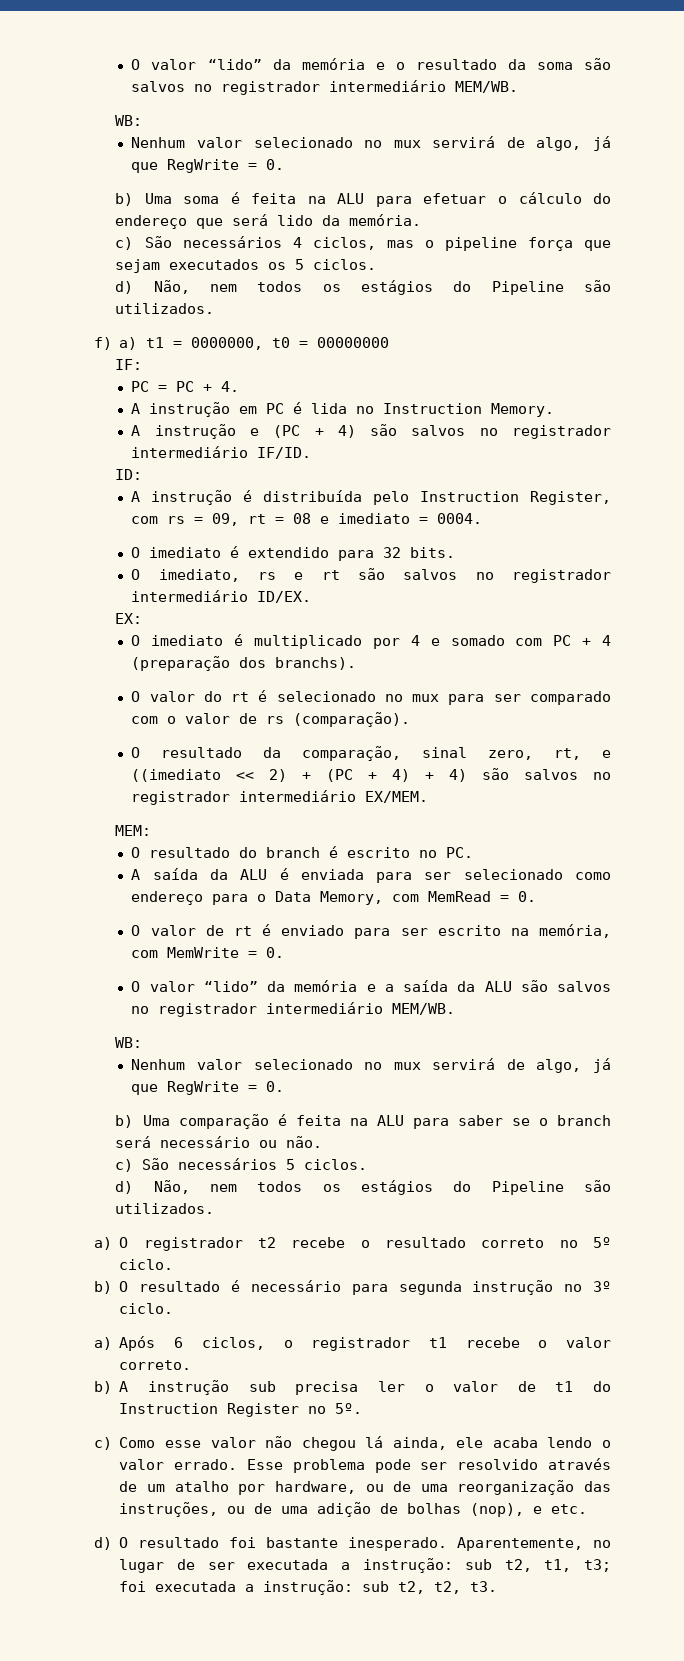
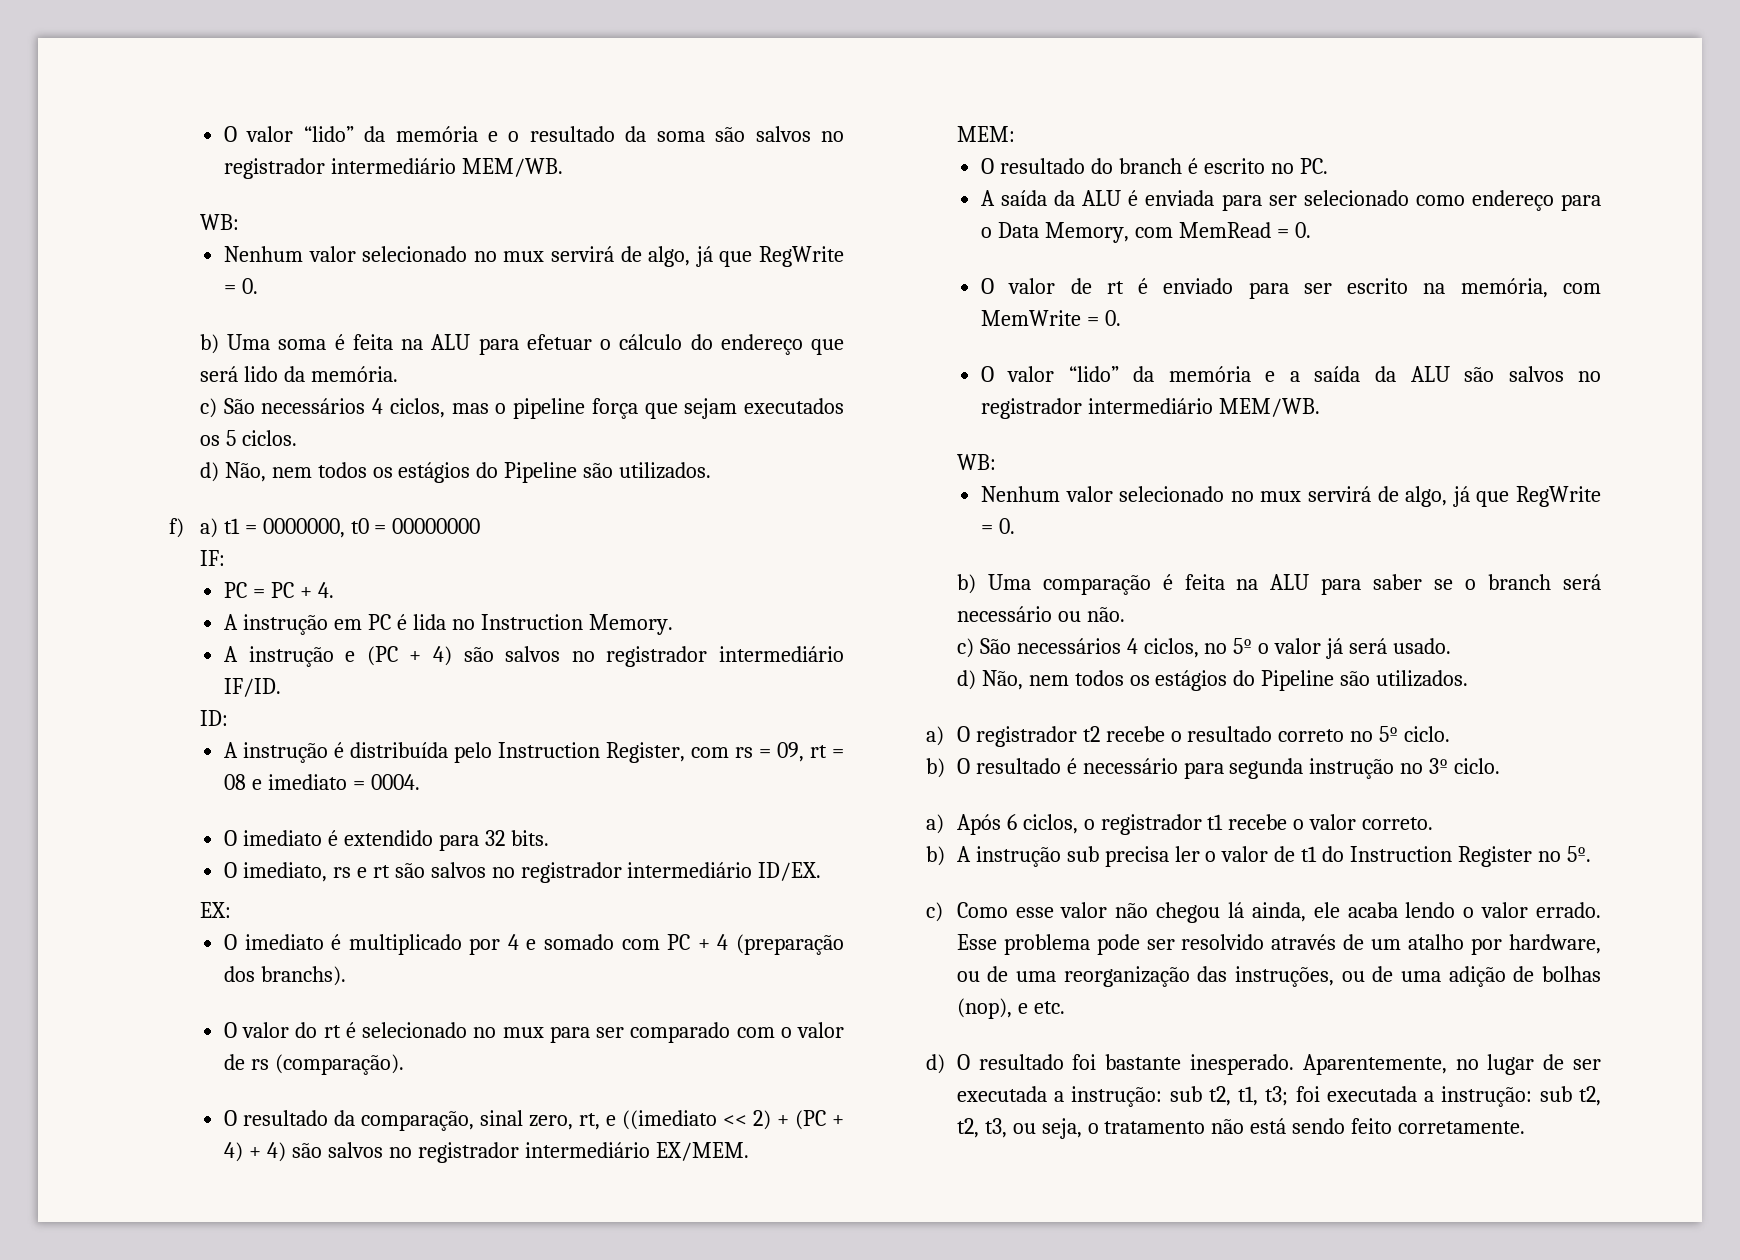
[286,1159,368,1170] 5 ciclos. -> [1126,638,1452,659] 4 ciclos, no 5º o valor já será usado.
[470,1581,498,1592] t3. -> [984,1118,1526,1139] t3, ou seja, o tratamento não está sendo feito corretamente.

